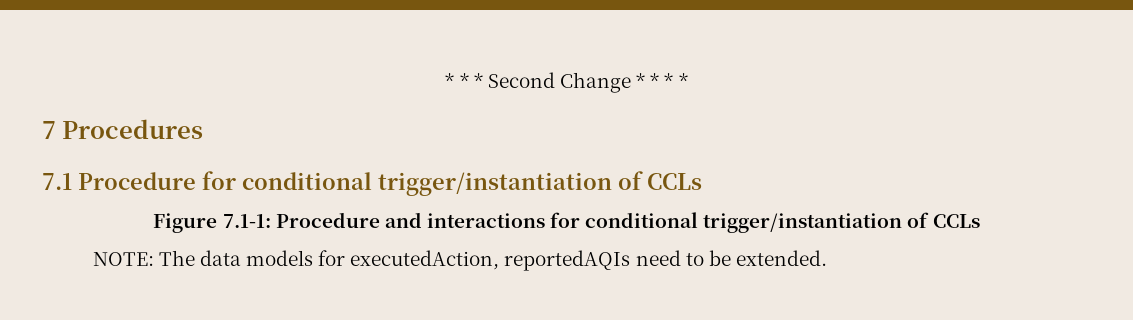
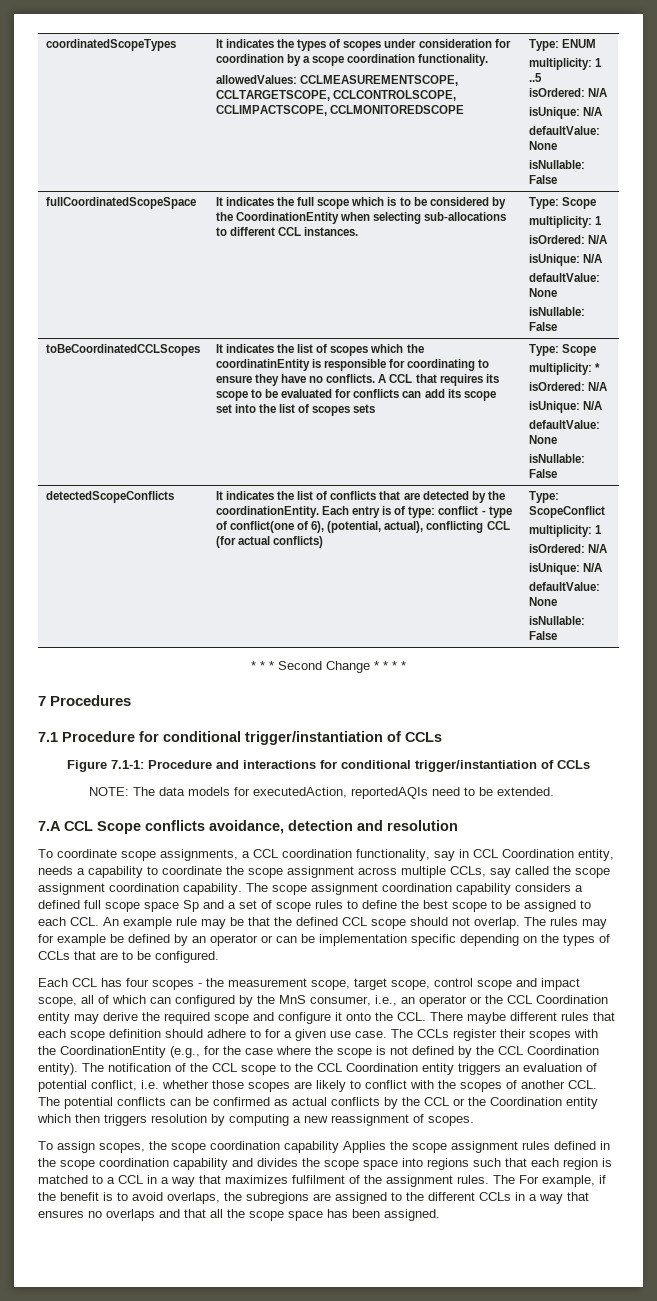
(445, 80) none -> [45,39,176,51] [215,39,511,51] [215,54,489,66] [215,75,458,86] [215,90,456,101] [215,105,464,116] [528,39,596,51] [528,58,602,70] [528,73,542,82] [528,88,607,97] [528,107,602,119] [528,126,600,135] [528,141,557,150] [528,160,585,169] [528,175,557,184] [45,197,196,209] [215,197,506,209] [215,212,507,224] [215,227,359,236] [528,197,596,209] [528,216,602,228] [528,235,607,244] [528,254,602,266] [528,273,600,282] [528,288,557,297] [528,307,585,316] [528,322,557,331] [45,344,200,356] [215,344,424,356] [215,359,490,371] [215,374,499,386] [215,389,496,401] [215,404,376,416] [528,344,596,356] [528,363,600,375] [528,382,607,391] [528,401,602,413] [528,420,600,429] [528,435,557,444] [528,454,585,463] [528,469,557,478] [45,491,174,503] [215,491,505,503] [215,506,512,518] [215,521,510,533] [215,536,323,548] [528,491,559,503] [528,506,605,518] [528,525,602,537] [528,544,607,553] [528,563,602,575] [528,582,600,591] [528,597,557,606] [528,616,585,625] [528,631,557,640] coordinatedScopeTypes | It indicates the types of scopes under consideration for coordination by a scope coordination functionality. // allowedValues: CCLMEASUREMENTSCOPE, CCLTARGETSCOPE, CCLCONTROLSCOPE, CCLIMPACTSCOPE, CCLMONITOREDSCOPE | Type: ENUM // multiplicity: 1 ..5 // isOrdered: N/A // isUnique: N/A // defaultValue: None // isNullable: False // fullCoordinatedScopeSpace | It indicates the full scope which is to be considered by the CoordinationEntity when selecting sub-allocations to different CCL instances. | Type: Scope // multiplicity: 1 // isOrdered: N/A // isUnique: N/A // defaultValue: None // isNullable: False // toBeCoordinatedCCLScopes | It indicates the list of scopes which the coordinatinEntity is responsible for coordinating to ensure they have no conflicts. A CCL that requires its scope to be evaluated for conflicts can add its scope set into the list of scopes sets | Type: Scope // multiplicity: * // isOrdered: N/A // isUnique: N/A // defaultValue: None // isNullable: False // detectedScopeConflicts | It indicates the list of conflicts that are detected by the coordinationEntity. Each entry is of type: conflict - type of conflict(one of 6), (potential, actual), conflicting CCL (for actual conflicts) | Type: ScopeConflict // multiplicity: 1 // isOrdered: N/A // isUnique: N/A // defaultValue: None // isNullable: False //
(827, 258) none -> [38,820,458,834] [38,849,614,861] [38,866,610,878] [38,883,583,895] [38,900,591,912] [38,917,607,929] [38,934,610,946] [38,951,219,963] [38,978,580,990] [38,995,608,1007] [38,1012,615,1024] [38,1029,598,1041] [38,1046,599,1058] [38,1063,597,1075] [38,1080,597,1092] [38,1097,598,1109] [37,1114,474,1126] [38,1141,610,1153] [38,1158,612,1170] [38,1175,606,1187] [38,1192,589,1204] [38,1209,440,1221] // 7.A CCL Scope conflicts avoidance, detection and resolution // To coordinate scope assignments, a CCL coordination functionality, say in CCL Coordination entity, needs a capability to coordinate the scope assignment across multiple CCLs, say called the scope assignment coordination capability. The scope assignment coordination capability considers a defined full scope space Sp and a set of scope rules to define the best scope to be assigned to each CCL. An example rule may be that the defined CCL scope should not overlap. The rules may for example be defined by an operator or can be implementation specific depending on the types of CCLs that are to be configured. // Each CCL has four scopes - the measurement scope, target scope, control scope and impact scope, all of which can configured by the MnS consumer, i.e., an operator or the CCL Coordination entity may derive the required scope and configure it onto the CCL. There maybe different rules that each scope definition should adhere to for a given use case. The CCLs register their scopes with the CoordinationEntity (e.g., for the case where the scope is not defined by the CCL Coordination entity). The notification of the CCL scope to the CCL Coordination entity triggers an evaluation of potential conflict, i.e. whether those scopes are likely to conflict with the scopes of another CCL. The potential conflicts can be confirmed as actual conflicts by the CCL or the Coordination entity which then triggers resolution by computing a new reassignment of scopes. // To assign scopes, the scope coordination capability Applies the scope assignment rules defined in the scope coordination capability and divides the scope space into regions such that each region is matched to a CCL in a way that maximizes fulfilment of the assignment rules. The For example, if the benefit is to avoid overlaps, the subregions are assigned to the different CCLs in a way that ensures no overlaps and that all the scope space has been assigned.

